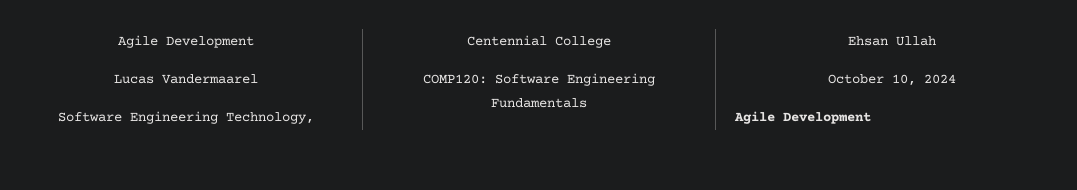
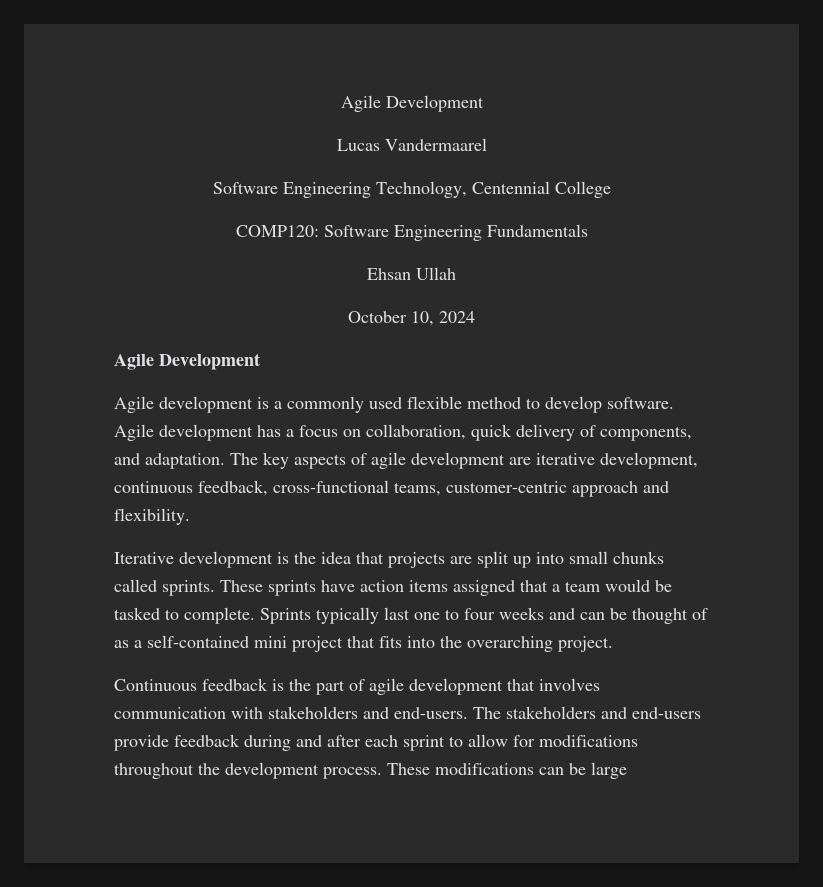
(871, 118) none -> [114,396,674,413] [114,424,692,441] [114,452,698,469] [114,480,669,497] [114,508,190,525] [114,551,664,568] [114,579,672,596] [114,607,708,624] [114,635,613,652] [114,678,600,695] [114,706,701,719] [114,734,638,751] [114,762,627,779] // Agile development is a commonly used flexible method to develop software. Agile development has a focus on collaboration, quick delivery of components, and adaptation. The key aspects of agile development are iterative development, continuous feedback, cross-functional teams, customer-centric approach and flexibility. // Iterative development is the idea that projects are split up into small chunks called sprints. These sprints have action items assigned that a team would be tasked to complete. Sprints typically last one to four weeks and can be thought of as a self-contained mini project that fits into the overarching project. // Continuous feedback is the part of agile development that involves communication with stakeholders and end-users. The stakeholders and end-users provide feedback during and after each sprint to allow for modifications throughout the development process. These modifications can be large

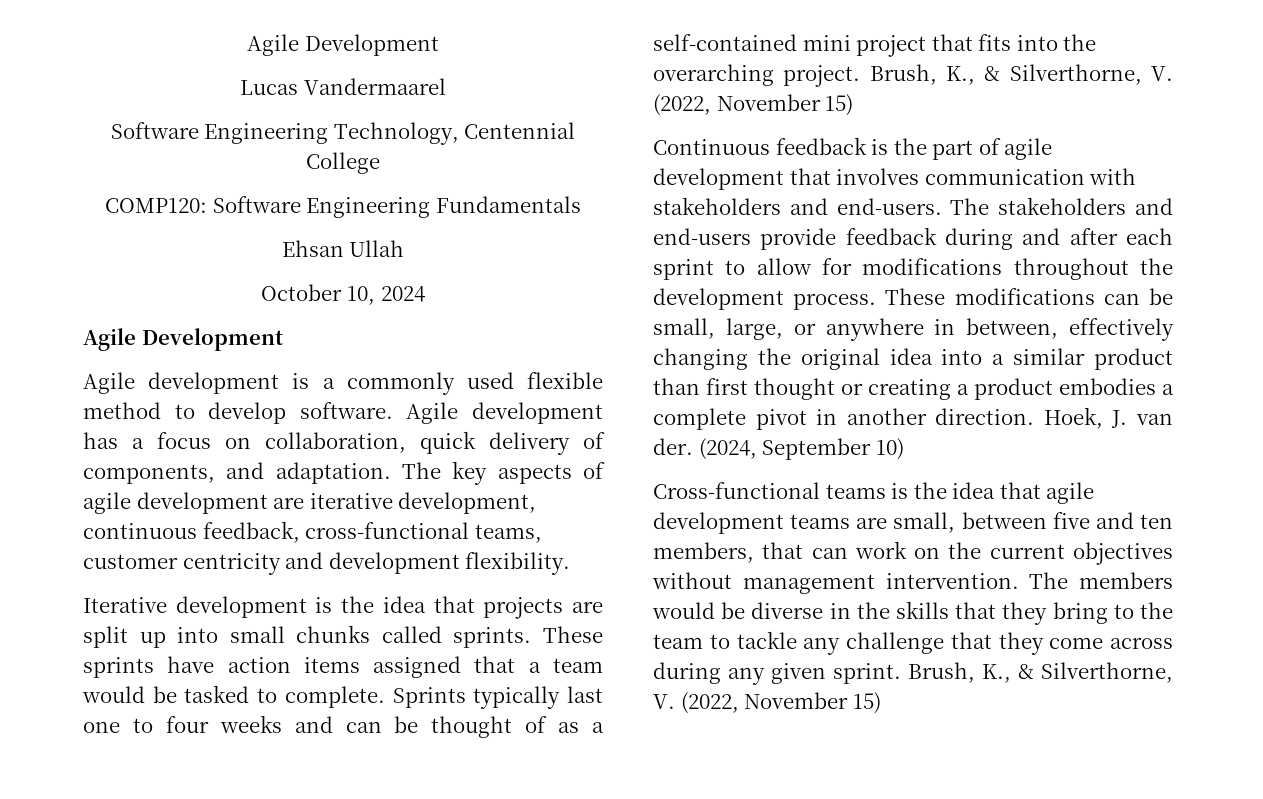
[446,481,669,497] customer-centric approach and -> [83,552,460,575] customer centricity and development
(613, 644) none -> [869,64,1173,85] [653,94,854,116] Brush, K., & Silverthorne, V. (2022, November 15)
[591,762,627,779] large -> [653,318,1174,341] [653,348,1173,370] [653,378,1174,400] [653,407,1173,430] [653,438,904,460] [653,482,1095,504] [653,512,1173,534] [653,541,1173,565] [652,572,1173,594] [652,601,1173,625] [653,631,1173,655] [653,662,1173,685] [653,692,881,714] small, large, or anywhere in between, effectively changing the original idea into a similar product than first thought or creating a product embodies a complete pivot in another direction. Hoek, J. van der. (2024, September 10) // Cross-functional teams is the idea that agile development teams are small, between five and ten members, that can work on the current objectives without management intervention. The members would be diverse in the skills that they bring to the team to tackle any challenge that they come across during any given sprint. Brush, K., & Silverthorne, V. (2022, November 15)

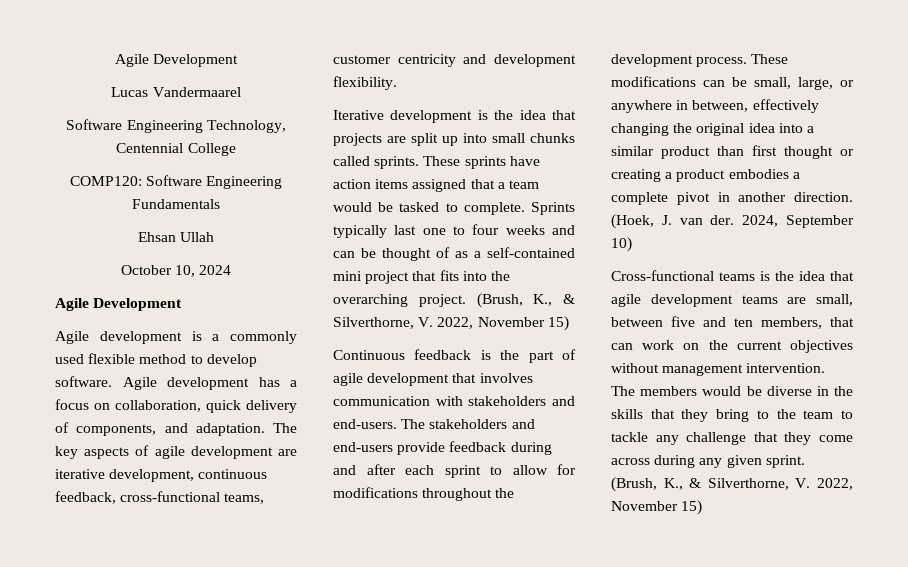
[869,64,1173,85] [653,94,711,116] Brush, K., & Silverthorne, V. (2022, -> [476,293,575,308] [333,317,474,329] (Brush, K., & Silverthorne, V. 2022,
[1043,407,1103,429] Hoek, -> [611,214,654,229] (Hoek,
[698,438,757,460] (2024, -> [742,215,779,227] 2024,
[908,662,1173,683] [653,692,739,714] Brush, K., & Silverthorne, V. (2022, -> [611,477,853,492] (Brush, K., & Silverthorne, V. 2022,

